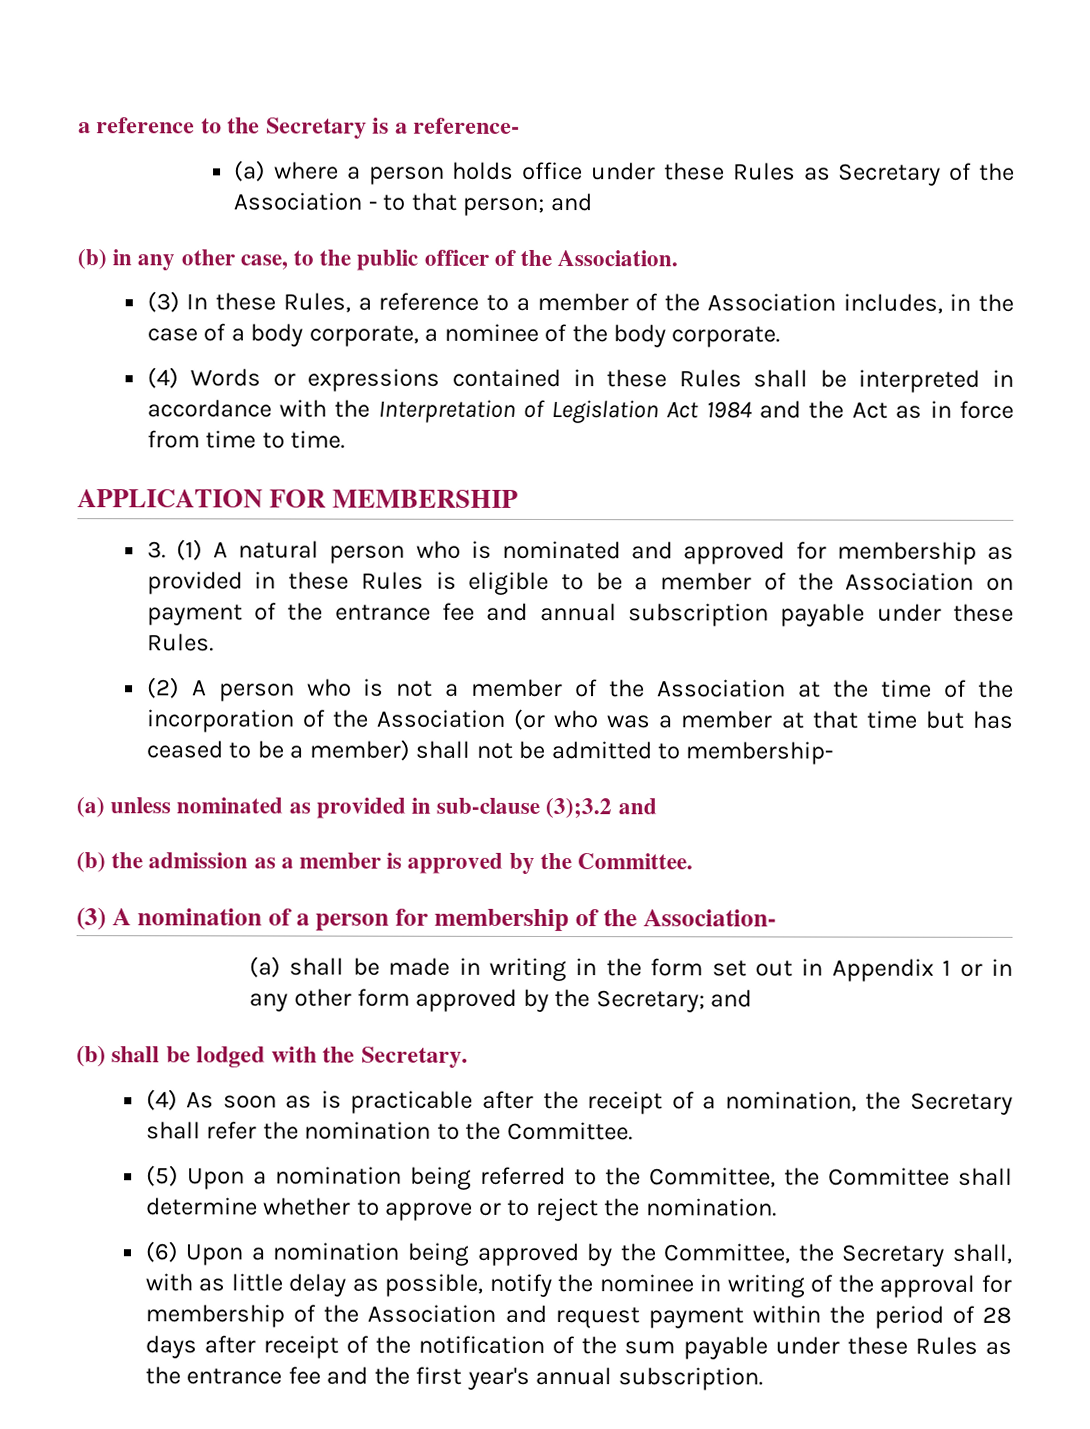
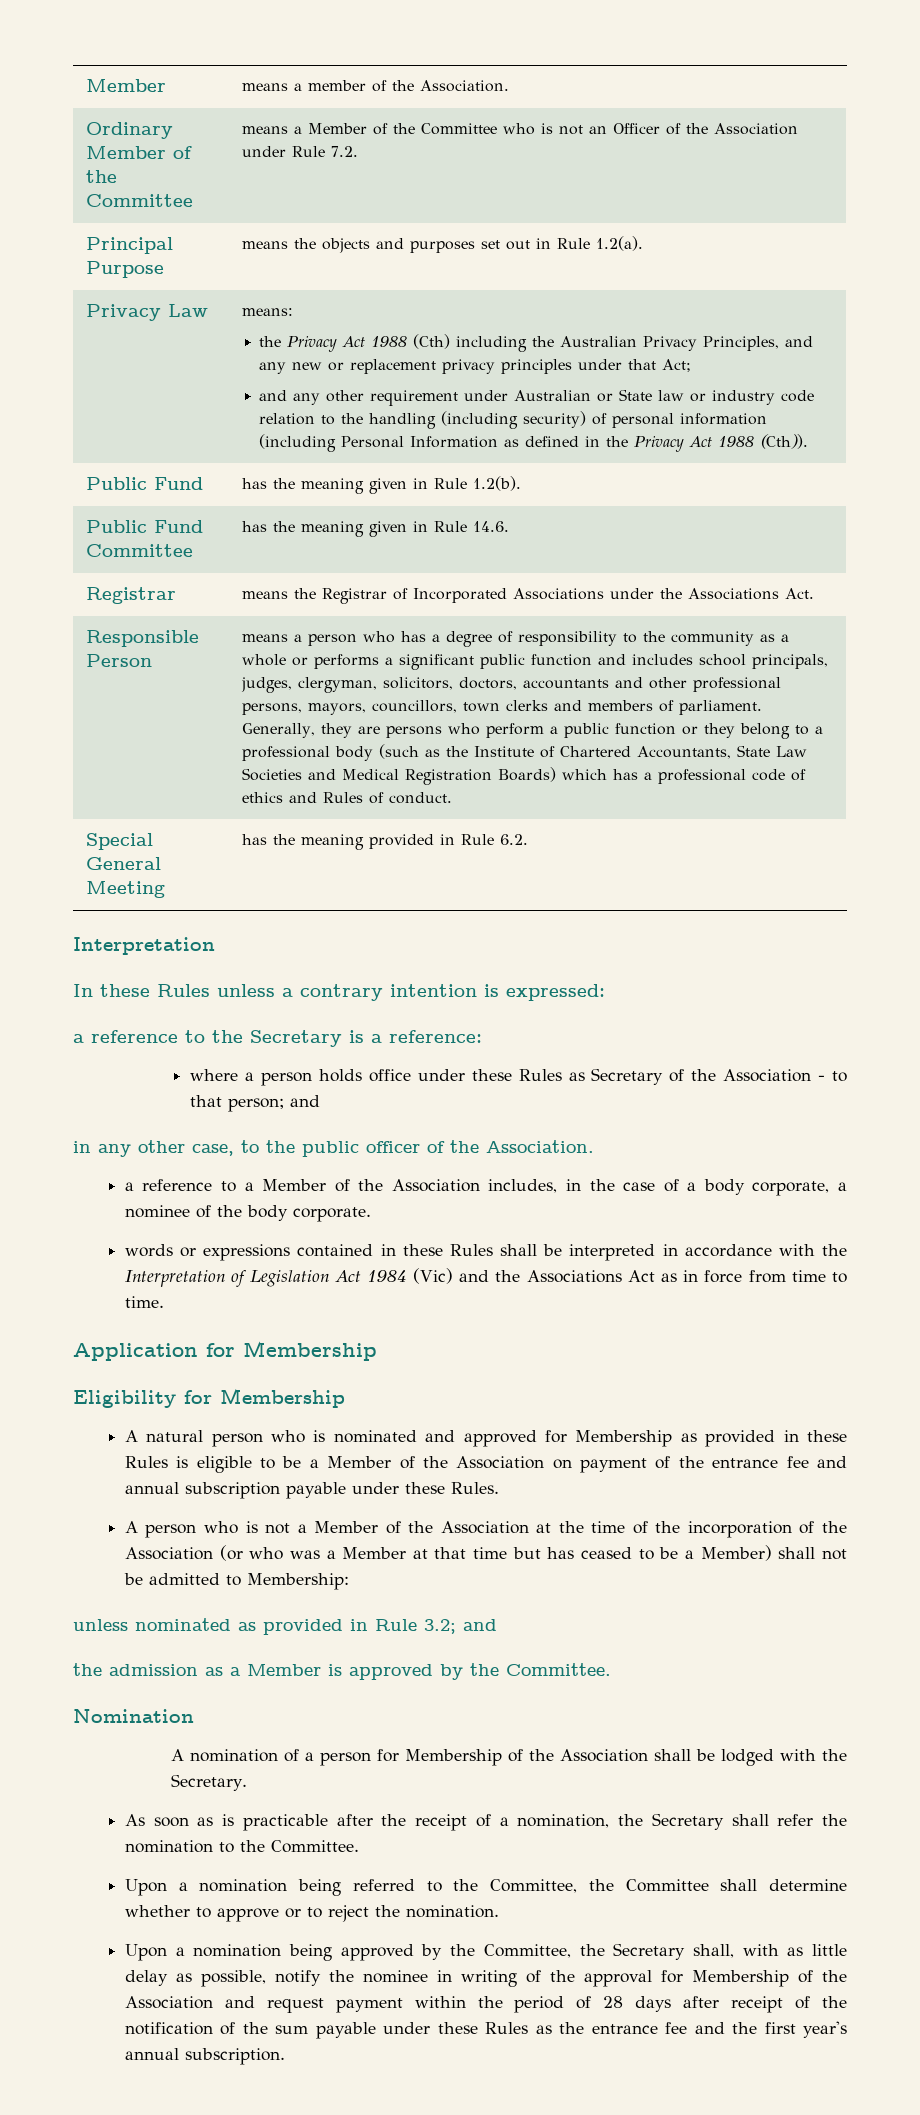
(78, 128) none -> [85,79,166,92] [241,80,509,92] [85,122,173,139] [85,146,192,159] [85,170,117,183] [85,194,193,207] [241,123,798,135] [241,146,358,157] [85,237,173,254] [85,261,164,278] [241,236,643,253] [85,304,208,321] [241,308,293,316] [259,334,814,352] [259,359,692,374] [259,389,815,406] [259,411,768,429] [259,434,809,452] [85,477,203,490] [241,476,521,494] [85,520,203,533] [85,544,193,557] [241,521,509,537] [85,587,176,604] [241,588,814,604] [85,630,199,647] [85,654,152,667] [241,631,789,647] [241,654,828,670] [240,677,781,693] [241,700,762,715] [241,723,823,739] [241,744,807,761] [241,767,806,785] [241,792,452,804] [85,833,153,850] [85,857,161,870] [85,881,165,898] [241,834,528,850] [73,937,215,955] [73,984,605,1001] Member | means a member of the Association. // Ordinary Member of the Committee | means a Member of the Committee who is not an Officer of the Association under Rule 7.2. // Principal Purpose | means the objects and purposes set out in Rule 1.2(a). // Privacy Law | means: // the Privacy Act 1988 (Cth) including the Australian Privacy Principles, and any new or replacement privacy principles under that Act; // and any other requirement under Australian or State law or industry code relation to the handling (including security) of personal information (including Personal Information as defined in the Privacy Act 1988 (Cth)). // Public Fund | has the meaning given in Rule 1.2(b). // Public Fund Committee | has the meaning given in Rule 14.6. // Registrar | means the Registrar of Incorporated Associations under the Associations Act. // Responsible Person | means a person who has a degree of responsibility to the community as a whole or performs a significant public function and includes school principals, judges, clergyman, solicitors, doctors, accountants and other professional persons, mayors, councillors, town clerks and members of parliament. Generally, they are persons who perform a public function or they belong to a professional body (such as the Institute of Chartered Accountants, State Law Societies and Medical Registration Boards) which has a professional code of ethics and Rules of conduct. // Special General Meeting | has the meaning provided in Rule 6.2. // Interpretation // In these Rules unless a contrary intention is expressed: //
[413,117,521,134] [234,160,267,182] reference- // (a) -> [389,1030,482,1043] reference: //
[77,249,107,270] (b) -> (321, 1101) none
[146,291,351,313] (3) In these Rules, -> (594, 1146) none
[536,292,629,312] member -> [262,1179,327,1191] Member
[146,367,262,389] (4) Words -> [124,1244,173,1257] words
[758,400,845,419] and the -> [412,1268,622,1284] (Vic) and the Associations
[77,489,519,508] [146,539,203,561] APPLICATION FOR MEMBERSHIP // 3. (1) -> [73,1341,377,1361] [73,1388,345,1408] Application for Membership // Eligibility for Membership //
[836,541,977,565] membership -> [575,1430,673,1447] Membership
[660,572,753,591] member -> [327,1456,392,1468] Member
[146,677,180,699] (2) -> (499, 1488) none
[471,678,564,698] member -> [314,1521,379,1533] Member
[680,710,774,729] member -> [342,1547,407,1559] Member
[308,739,410,761] member) -> [700,1545,772,1561] Member)
[685,741,834,765] [76,797,105,818] membership- // (a) -> [246,1573,349,1590] Membership: //
[436,797,657,820] [76,852,106,873] sub-clause (3);3.2 and // (b) -> [375,1619,497,1634] Rule 3.2; and //
[299,852,382,869] member -> [247,1664,321,1676] Member
[76,907,106,931] (3) -> [73,1709,194,1723] Nomination //
[434,908,776,932] [249,956,1013,982] [249,988,753,1013] [76,1045,106,1068] membership of the Association- // (a) shall be made in writing in the form set out in Appendix 1 or in any other form approved by the Secretary; and // (b) -> [404,1749,648,1766] Membership of the Association
[145,1089,178,1111] (4) -> (247, 1782) none
[145,1165,179,1187] (5) -> (359, 1846) none
[144,1241,178,1263] (6) -> (499, 1911) none
[144,1304,285,1328] membership -> [691,1970,789,1987] Membership

